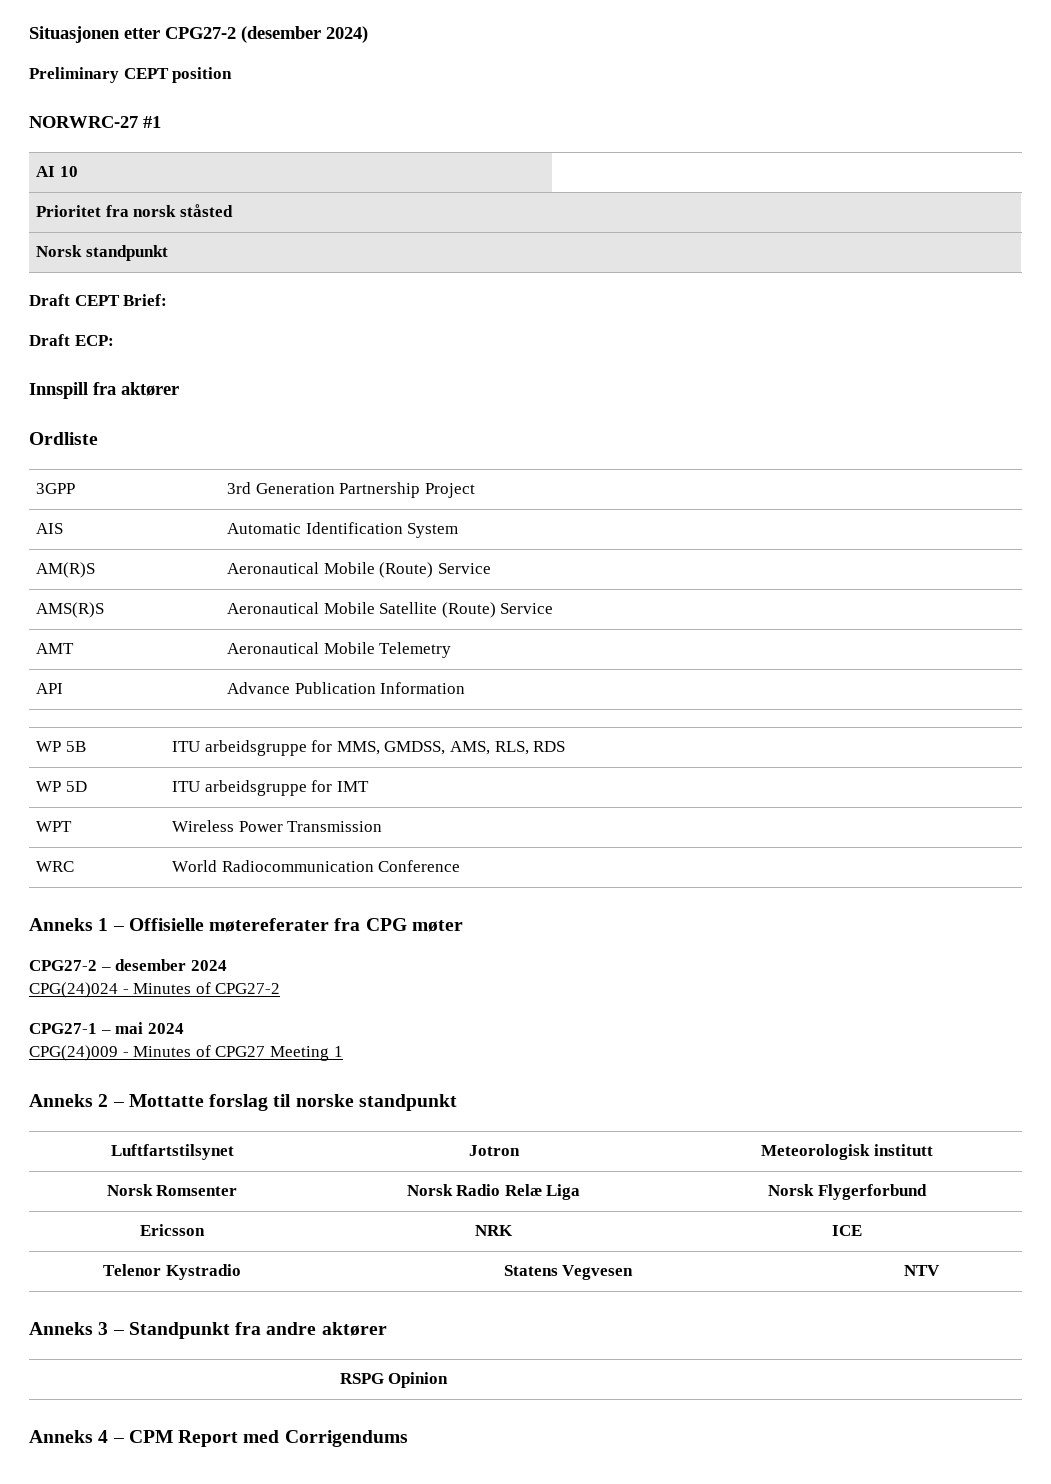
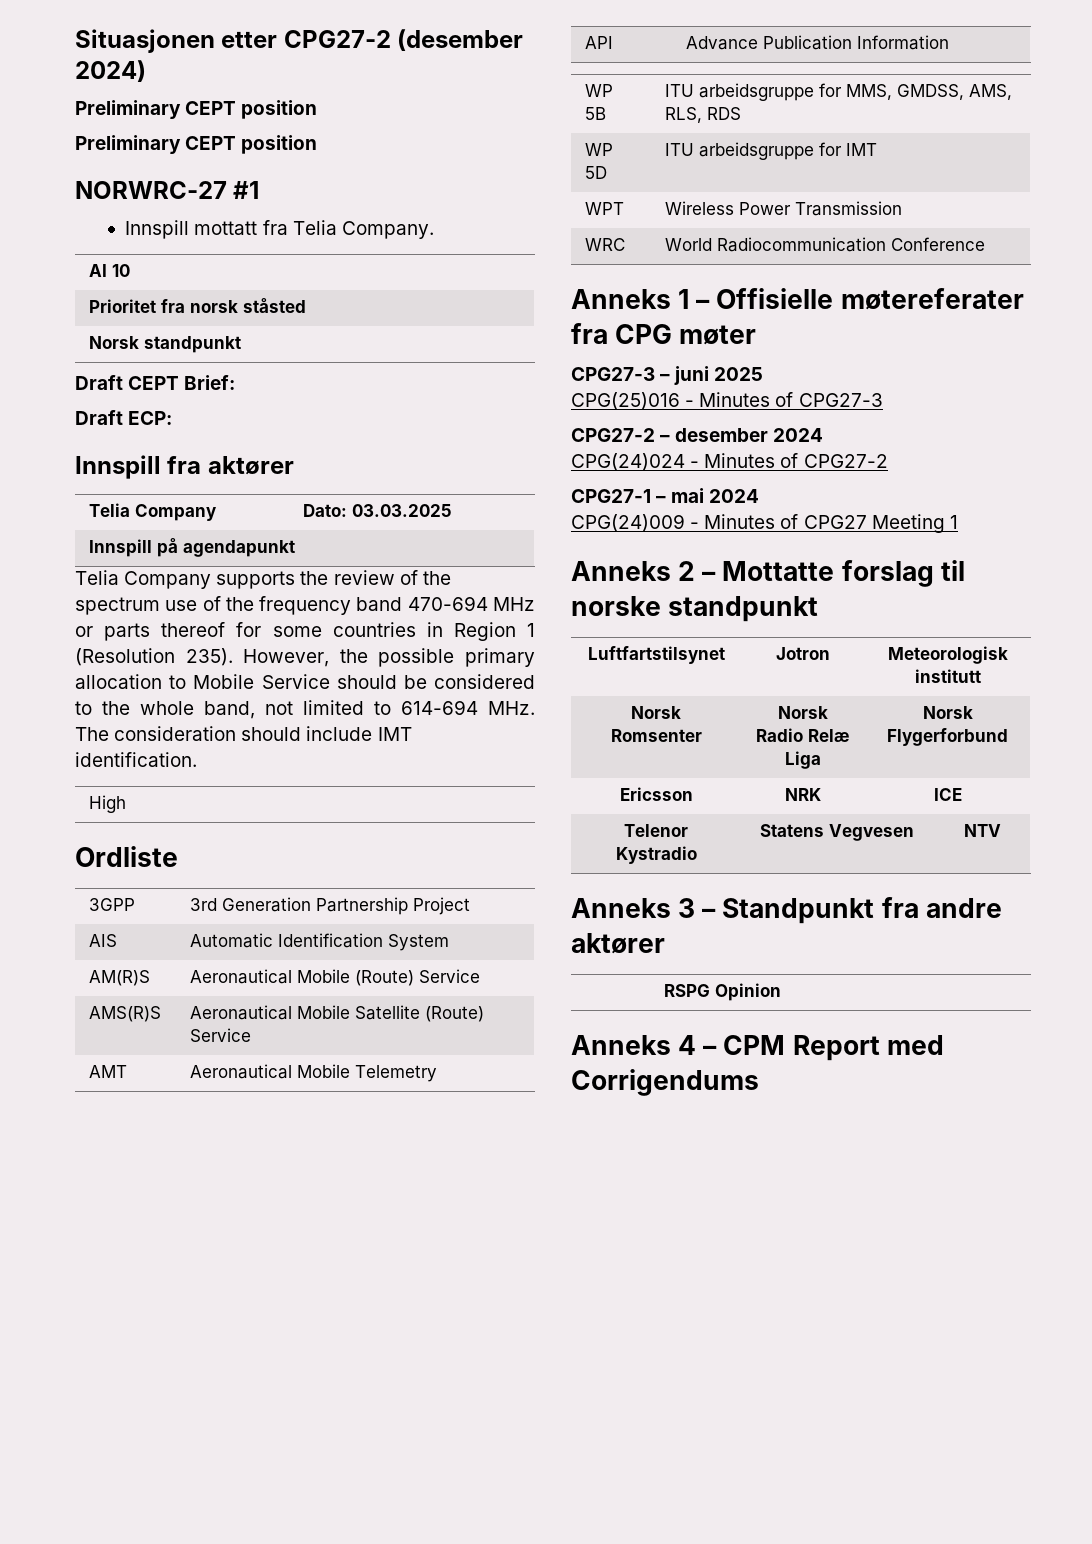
(233, 75) none -> [75,135,318,154] // Preliminary CEPT position
(161, 122) none -> [125,220,434,239] // Innspill mottatt fra Telia Company.
(179, 389) none -> [89,503,217,521] [303,504,453,517] [89,538,296,557] [75,570,451,589] [75,596,535,615] [75,622,535,641] [75,648,535,667] [75,674,535,689] [75,700,535,719] [75,726,412,741] [75,752,197,767] [89,795,127,813] // Telia Company | Dato: 03.03.2025 // Innspill på agendapunkt // Telia Company supports the review of the spectrum use of the frequency band 470-694 MHz or parts thereof for some countries in Region 1 (Resolution 235). However, the possible primary allocation to Mobile Service should be considered to the whole band, not limited to 614-694 MHz. The consideration should include IMT identification. // High
(463, 926) none -> [571,366,764,385] [571,392,883,410] // CPG27-3 – juni 2025 // CPG(25)016 - Minutes of CPG27-3

